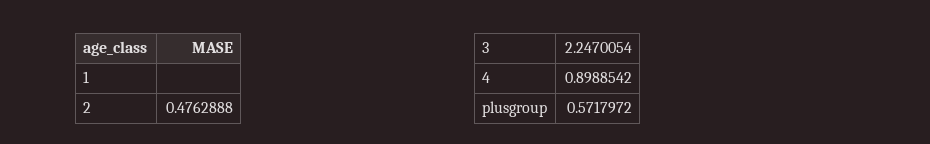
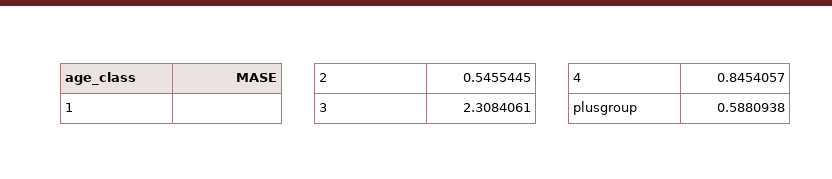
[166,101,234,113] 0.4762888 -> [462,73,531,82] 0.5455445
[565,42,633,53] 2.2470054 -> [462,103,531,112] 2.3084061
[565,72,633,84] 0.8988542 -> [716,73,785,82] 0.8454057
[567,101,633,114] 0.5717972 -> [716,103,785,112] 0.5880938

